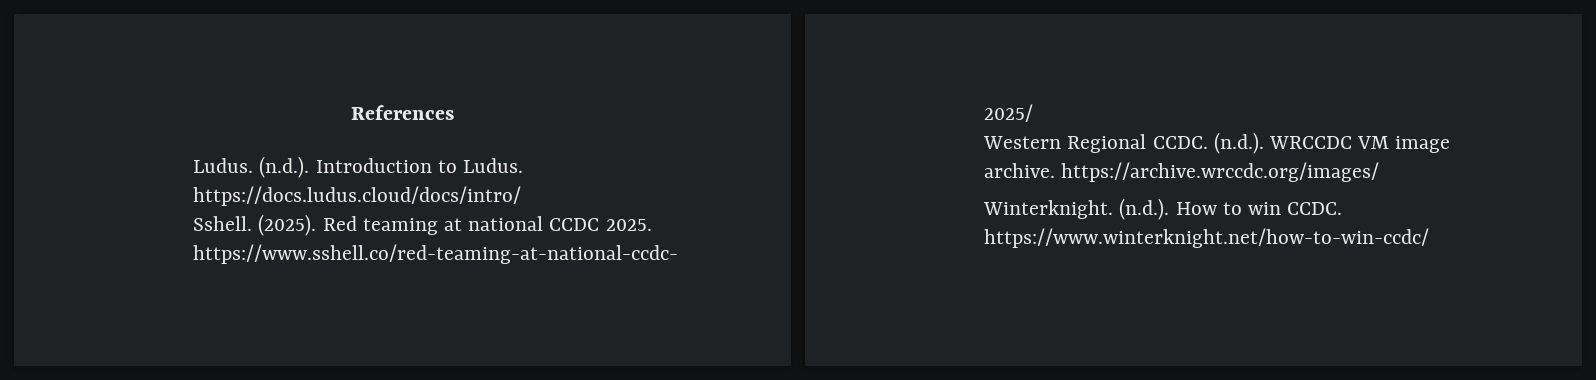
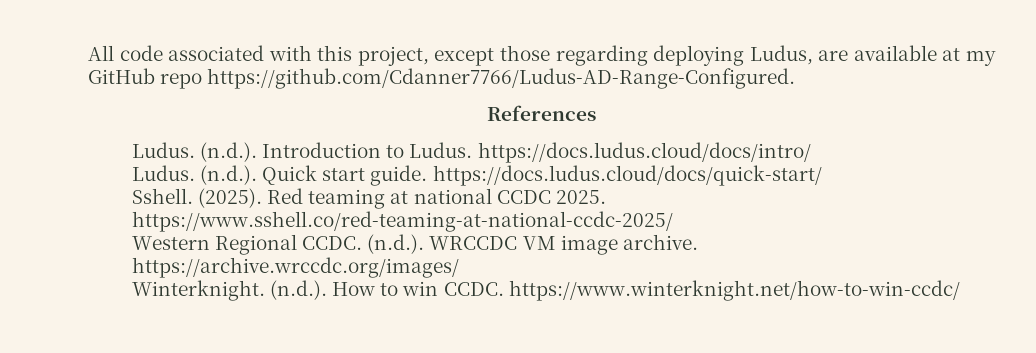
(351, 112) none -> [88,45,996,66] [88,68,796,89] All code associated with this project, except those regarding deploying Ludus, are available at my GitHub repo https://github.com/Cdanner7766/Ludus-AD-Range-Configured. //
(522, 196) none -> [131,165,822,186] // Ludus. (n.d.). Quick start guide. https://docs.ludus.cloud/docs/quick-start/

